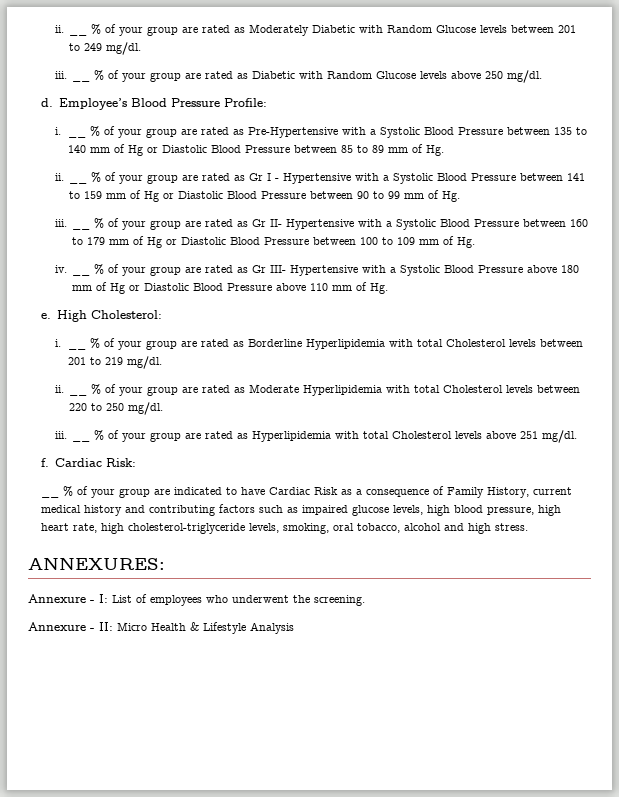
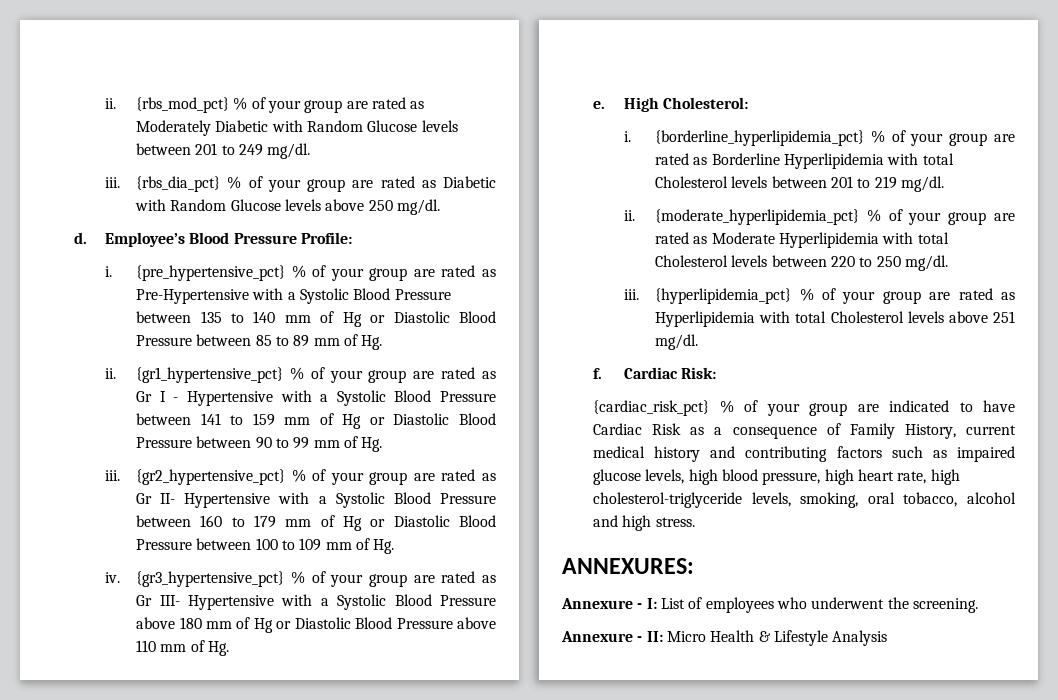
[54,25,64,33] [69,33,88,36] ii. __ -> [105,97,230,113] ii. {rbs_mod_pct}
[72,79,91,82] __ -> [136,176,221,192] {rbs_dia_pct}
[68,135,87,138] __ -> [136,265,286,281] {pre_hypertensive_pct}
[69,181,88,184] __ -> [136,367,284,383] {gr1_hypertensive_pct}
[72,227,91,230] __ -> [136,469,286,485] {gr2_hypertensive_pct}
[72,273,91,276] __ -> [136,571,285,587] {gr3_hypertensive_pct}
[68,347,87,350] __ -> [655,130,865,146] {borderline_hyperlipidemia_pct}
[69,393,88,396] __ -> [655,209,860,225] {moderate_hyperlipidemia_pct}
[72,439,91,442] __ -> [655,288,792,304] {hyperlipidemia_pct}
[41,495,60,498] __ -> [593,400,710,416] {cardiac_risk_pct}

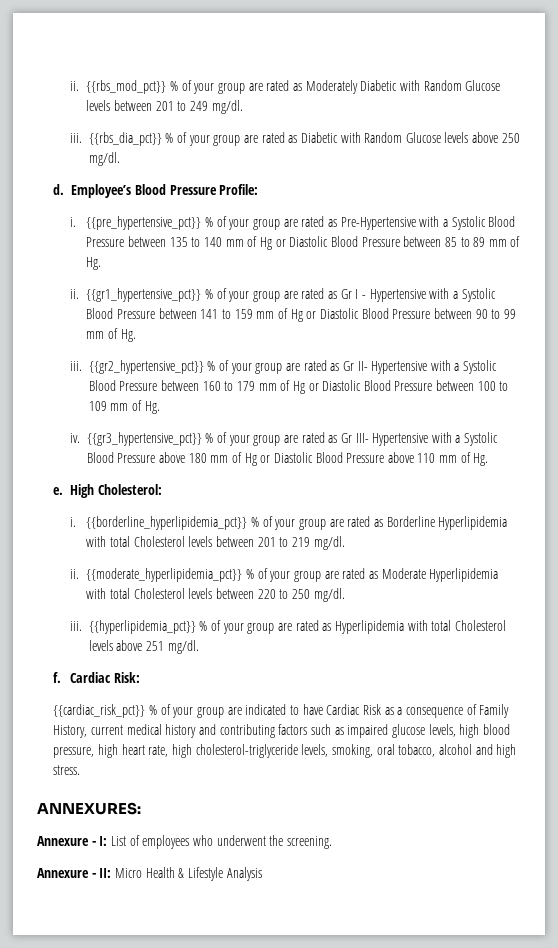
[105,97,230,113] ii. {rbs_mod_pct} -> [69,80,167,94] ii. {{rbs_mod_pct}}
[136,176,221,192] {rbs_dia_pct} -> [88,132,162,146] {{rbs_dia_pct}}
[136,265,286,281] {pre_hypertensive_pct} -> [86,216,202,230] {{pre_hypertensive_pct}}
[136,367,284,383] {gr1_hypertensive_pct} -> [86,288,202,302] {{gr1_hypertensive_pct}}
[136,469,286,485] {gr2_hypertensive_pct} -> [88,360,204,374] {{gr2_hypertensive_pct}}
[136,571,285,587] {gr3_hypertensive_pct} -> [86,432,202,446] {{gr3_hypertensive_pct}}
[655,130,865,146] {borderline_hyperlipidemia_pct} -> [86,516,248,530] {{borderline_hyperlipidemia_pct}}
[655,209,860,225] {moderate_hyperlipidemia_pct} -> [86,568,243,582] {{moderate_hyperlipidemia_pct}}
[655,288,792,304] {hyperlipidemia_pct} -> [88,620,196,634] {{hyperlipidemia_pct}}
[593,400,710,416] {cardiac_risk_pct} -> [53,704,146,718] {{cardiac_risk_pct}}

